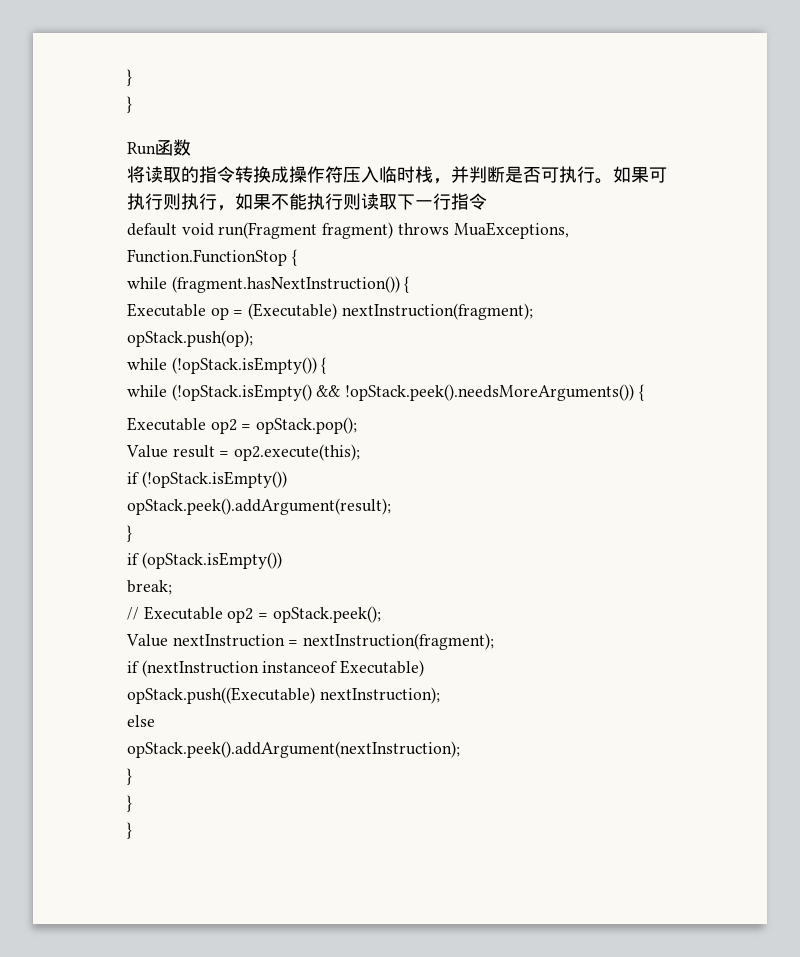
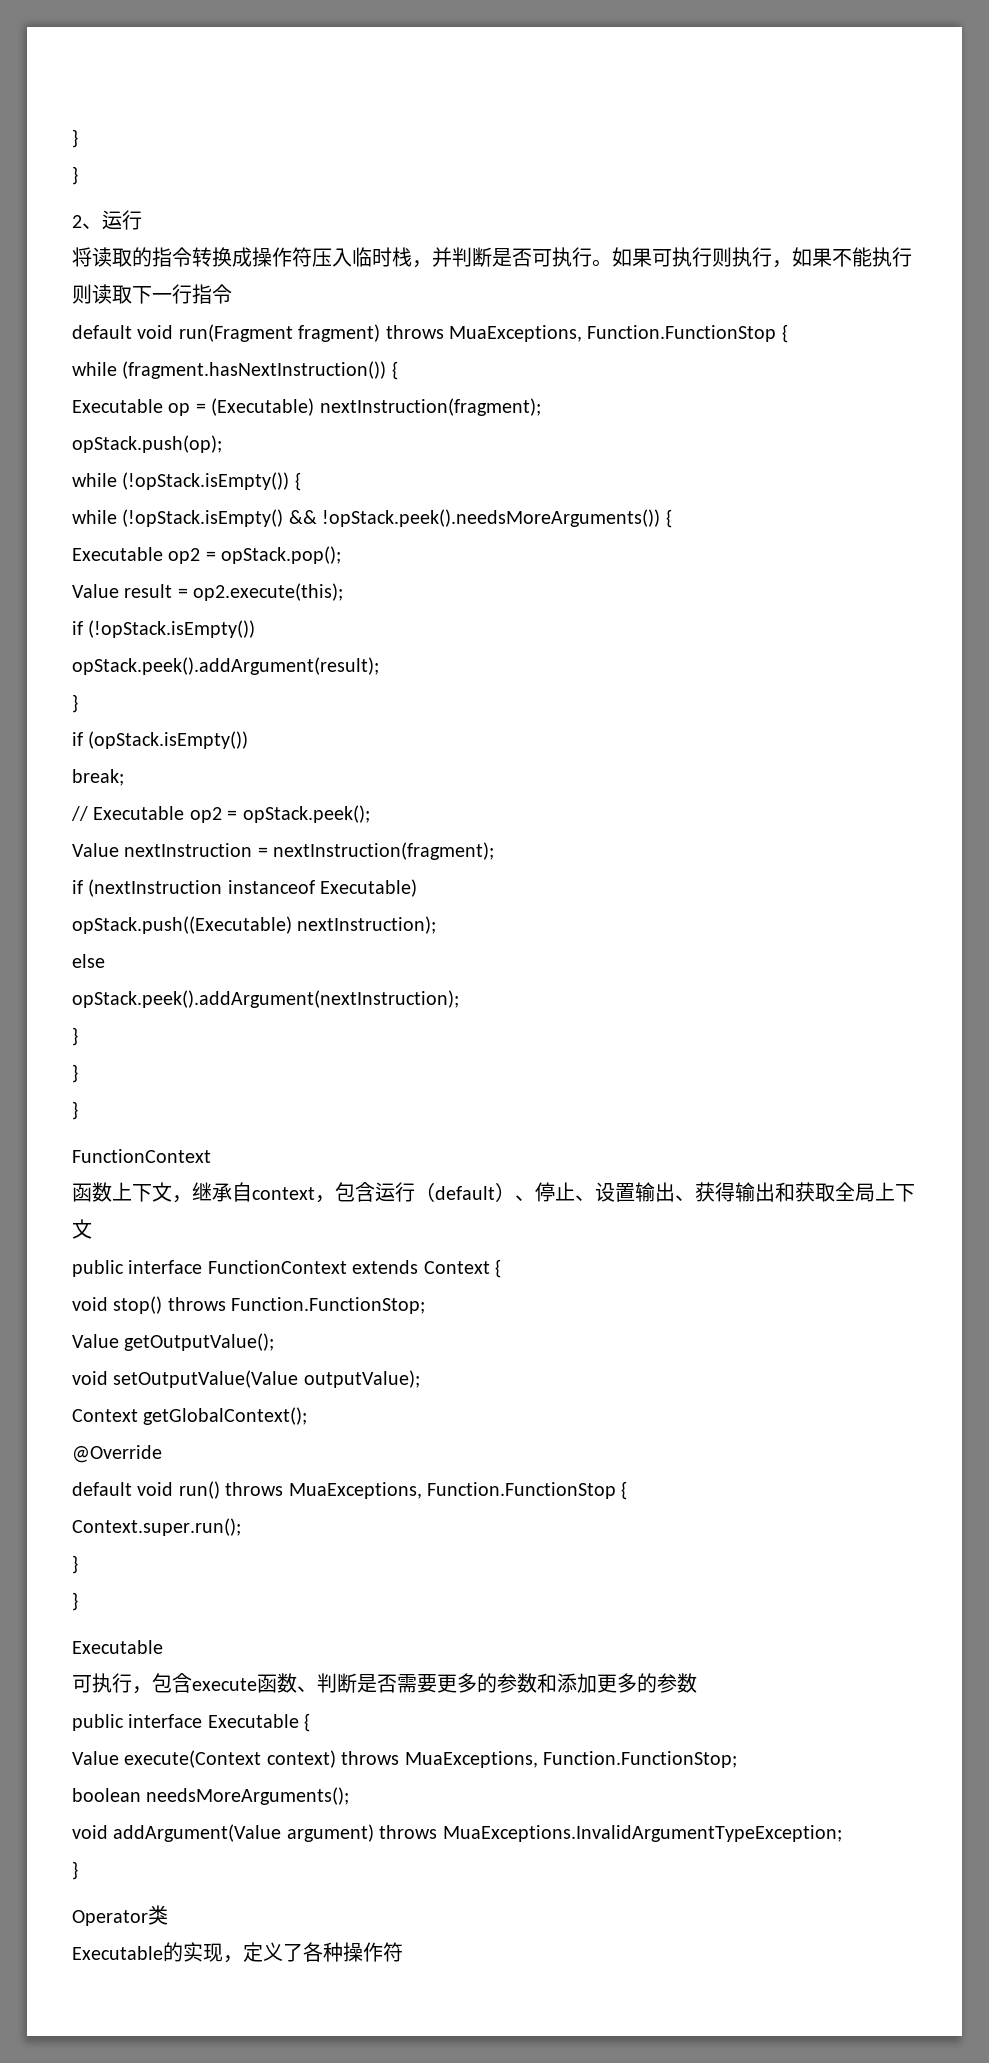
[127,69,132,86] [127,96,132,113] [127,139,191,156] } // } // Run函数 -> [72,129,78,148] [72,166,78,185] [72,210,142,230] } // } // 2、运行
(132, 830) none -> [72,1149,211,1163] [72,1182,915,1203] [72,1219,92,1239] [72,1259,501,1278] [72,1296,426,1314] [72,1333,275,1351] [72,1370,420,1388] [72,1407,308,1425] [72,1445,162,1463] [72,1481,628,1500] [72,1518,241,1536] [72,1555,78,1574] [72,1592,78,1611] [72,1640,163,1654] [72,1673,697,1694] [72,1713,311,1732] [72,1750,737,1768] [72,1787,350,1805] [72,1824,842,1842] [72,1861,78,1880] [72,1905,168,1926] [72,1942,403,1963] // FunctionContext // 函数上下文，继承自context，包含运行（default）、停止、设置输出、获得输出和获取全局上下文 // public interface FunctionContext extends Context { // void stop() throws Function.FunctionStop; // Value getOutputValue(); // void setOutputValue(Value outputValue); // Context getGlobalContext(); // @Override // default void run() throws MuaExceptions, Function.FunctionStop { // Context.super.run(); // } // } // Executable // 可执行，包含execute函数、判断是否需要更多的参数和添加更多的参数 // public interface Executable { // Value execute(Context context) throws MuaExceptions, Function.FunctionStop; // boolean needsMoreArguments(); // void addArgument(Value argument) throws MuaExceptions.InvalidArgumentTypeException; // } // Operator类 // Executable的实现，定义了各种操作符

